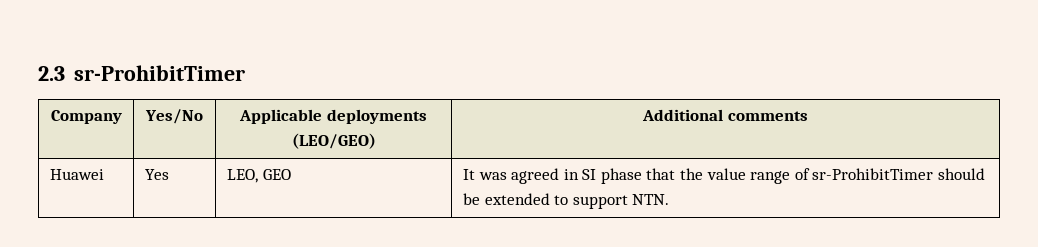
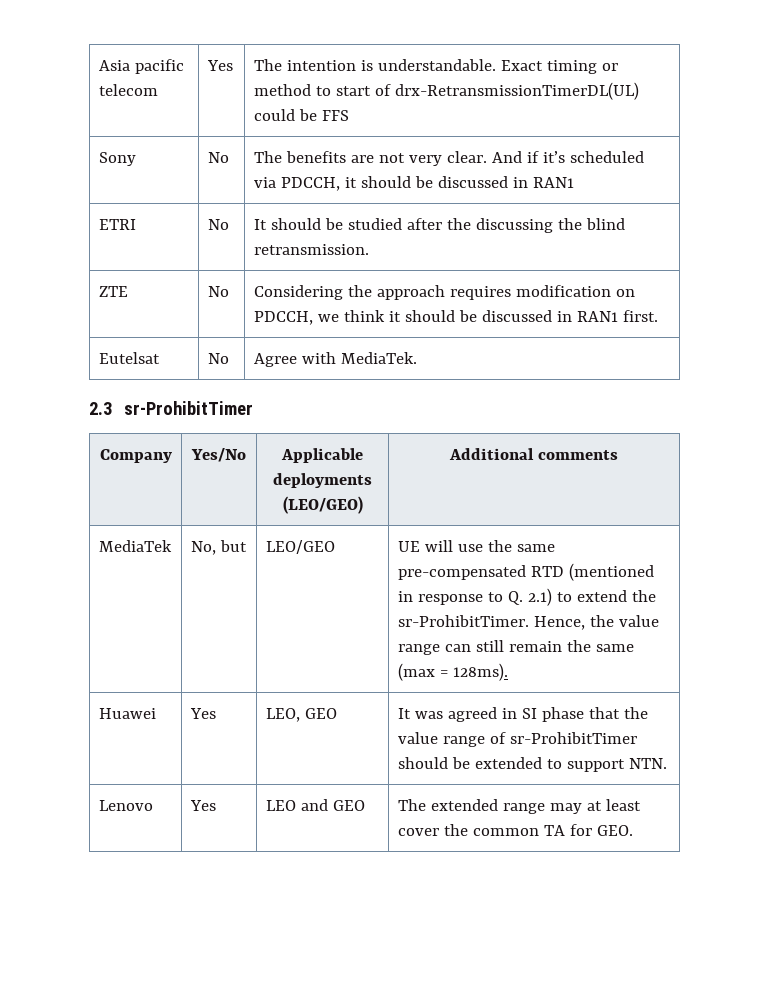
(38, 73) none -> [98,59,184,74] [98,84,158,96] [206,60,233,71] [253,59,618,74] [253,82,639,100] [253,109,349,121] [98,152,136,166] [207,152,229,163] [253,151,644,166] [253,176,574,191] [98,219,136,230] [207,219,229,230] [253,218,625,233] [253,244,369,255] [98,286,128,297] [207,286,229,297] [253,285,635,300] [253,310,658,325] [98,352,160,364] [207,353,229,364] [253,352,417,367] Asia pacific telecom | Yes | The intention is understandable. Exact timing or method to start of drx-RetransmissionTimerDL(UL) could be FFS // Sony | No | The benefits are not very clear. And if it’s scheduled via PDCCH, it should be discussed in RAN1 // ETRI | No | It should be studied after the discussing the blind retransmission. // ZTE | No | Considering the approach requires modification on PDCCH, we think it should be discussed in RAN1 first. // Eutelsat | No | Agree with MediaTek. //
(808, 116) none -> [98,540,172,552] [190,540,247,555] [265,540,335,554] [397,540,555,552] [397,563,654,581] [397,588,656,606] [397,615,659,630] [397,640,634,655] [397,663,508,681] // MediaTek | No, but | LEO/GEO | UE will use the same pre-compensated RTD (mentioned in response to Q. 2.1) to extend the sr-ProhibitTimer. Hence, the value range can still remain the same (max = 128ms).
(670, 199) none -> [98,800,153,811] [189,800,216,811] [265,799,365,811] [397,799,641,814] [397,824,633,836] // Lenovo | Yes | LEO and GEO | The extended range may at least cover the common TA for GEO.

